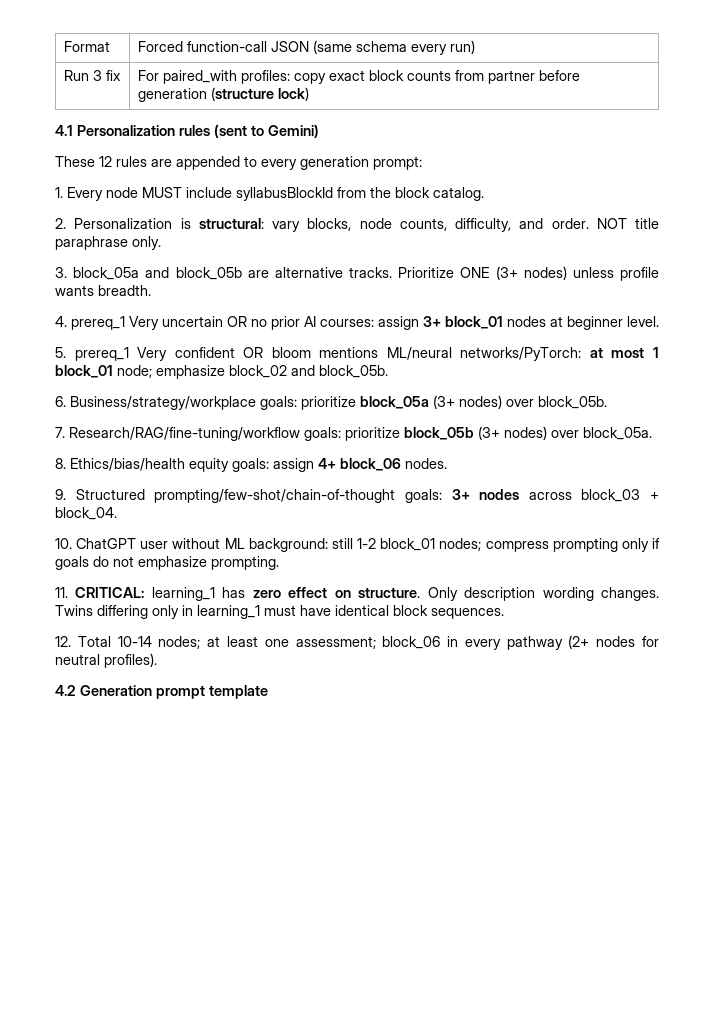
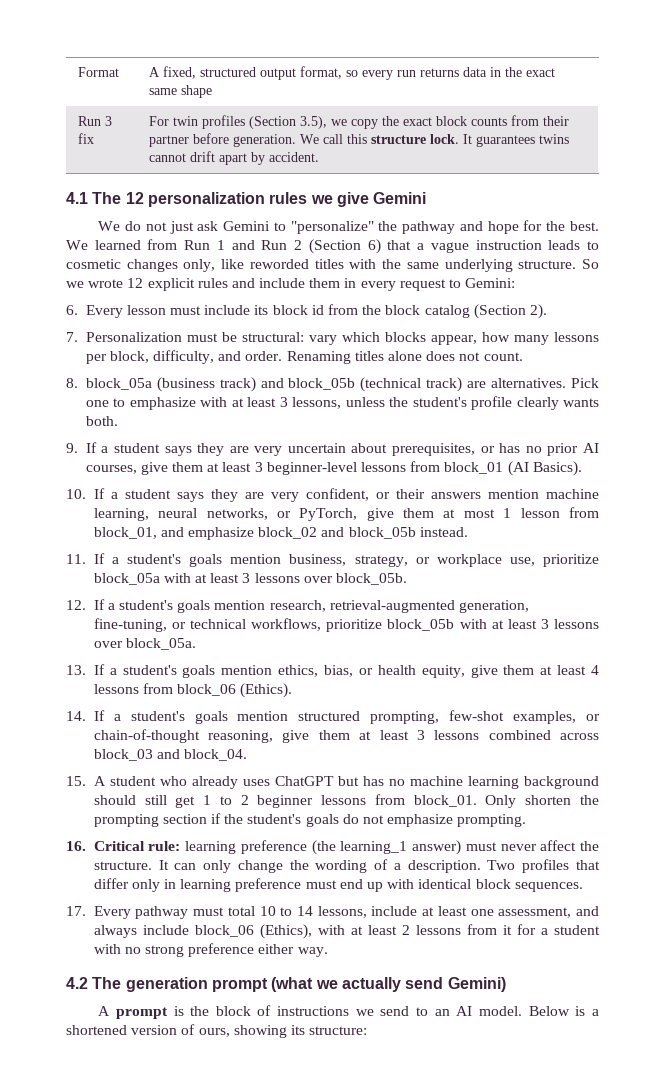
[138,40,476,55] [64,70,122,81] [138,70,327,84] Forced function-call JSON (same schema every run) // Run 3 fix | For paired_with profiles: copy -> [149,66,556,80] [149,85,213,98] [78,116,113,126] [78,133,95,144] [149,115,400,129] A fixed, structured output format, so every run returns data in the exact same shape // Run 3 fix | For twin profiles (Section 3.5), we copy the
(485, 75) none -> [543,116,570,126] their
[138,87,310,102] [55,124,319,138] [55,156,422,170] [55,187,484,201] [55,218,659,232] [55,236,161,250] [55,266,659,281] [55,285,151,296] [55,316,659,330] [55,347,659,361] [55,365,388,379] [55,395,607,410] [55,426,652,441] [55,458,447,472] [55,489,520,503] generation (structure lock) // 4.1 Personalization rules (sent to Gemini) // These 12 rules are appended to every generation prompt: // 1. Every node MUST include syllabusBlockId from the block catalog. // 2. Personalization is structural: vary blocks, node counts, difficulty, and order. NOT title paraphrase only. // 3. block_05a and block_05b are alternative tracks. Prioritize ONE (3+ nodes) unless profile wants breadth. // 4. prereq_1 Very uncertain OR no prior AI courses: assign 3+ block_01 nodes at beginner level. // 5. prereq_1 Very confident OR bloom mentions ML/neural networks/PyTorch: at most 1 block_01 node; emphasize block_02 and block_05b. // 6. Business/strategy/workplace goals: prioritize block_05a (3+ nodes) over block_05b. // 7. Research/RAG/fine-tuning/workflow goals: prioritize block_05b (3+ nodes) over block_05a. // 8. Ethics/bias/health equity goals: assign 4+ block_06 nodes. // 9. Structured prompting/few-shot/chain-of-thought goals: 3+ nodes -> [233,134,570,147] [149,151,320,165] [66,192,427,207] [98,220,599,234] [66,239,599,254] [66,259,600,272] [66,278,516,291] [66,304,547,319] [66,332,599,345] [85,350,523,364] [66,377,599,392] [85,396,599,410] [85,416,118,426] [66,442,599,456] [85,461,582,476] [66,488,599,502] [93,507,599,521] [93,527,468,540] [66,553,599,567] [93,573,408,585] [66,599,530,613] [93,618,599,632] [93,638,196,650] [66,664,599,678] [93,683,293,698] [66,710,600,724] [93,729,551,743] generation. We call this structure lock. It guarantees twins cannot drift apart by accident. // 4.1 The 12 personalization rules we give Gemini // We do not just ask Gemini to "personalize" the pathway and hope for the best. We learned from Run 1 and Run 2 (Section 6) that a vague instruction leads to cosmetic changes only, like reworded titles with the same underlying structure. So we wrote 12 explicit rules and include them in every request to Gemini: // 6. Every lesson must include its block id from the block catalog (Section 2). // 7. Personalization must be structural: vary which blocks appear, how many lessons per block, difficulty, and order. Renaming titles alone does not count. // 8. block_05a (business track) and block_05b (technical track) are alternatives. Pick one to emphasize with at least 3 lessons, unless the student's profile clearly wants both. // 9. If a student says they are very uncertain about prerequisites, or has no prior AI courses, give them at least 3 beginner-level lessons from block_01 (AI Basics). // 10. If a student says they are very confident, or their answers mention machine learning, neural networks, or PyTorch, give them at most 1 lesson from block_01, and emphasize block_02 and block_05b instead. // 11. If a student's goals mention business, strategy, or workplace use, prioritize block_05a with at least 3 lessons over block_05b. // 12. If a student's goals mention research, retrieval-augmented generation, fine-tuning, or technical workflows, prioritize block_05b with at least 3 lessons over block_05a. // 13. If a student's goals mention ethics, bias, or health equity, give them at least 4 lessons from block_06 (Ethics). // 14. If a student's goals mention structured prompting, few-shot examples, or chain-of-thought reasoning, give them at least 3 lessons combined
[650,492,659,500] + -> [156,749,180,759] and
[55,538,660,552] 10. ChatGPT user without ML background: still 1-2 block_01 nodes; compress prompting only if -> [66,776,599,789] [93,794,599,808] [93,813,302,827] 15. A student who already uses ChatGPT but has no machine learning background should still get 1 to 2 beginner lessons from block_01. Only shorten the prompting section if the student's
[55,587,659,601] [55,605,504,619] [55,635,660,650] [55,653,157,668] [55,685,268,699] 11. CRITICAL: learning_1 has zero effect on structure. Only description wording changes. Twins differing only in learning_1 must have identical block sequences. // 12. Total 10-14 nodes; at least one assessment; block_06 in every pathway (2+ nodes for neutral profiles). // 4.2 Generation prompt template -> [66,840,600,855] [93,859,600,873] [93,878,583,892] [66,906,599,919] [93,924,600,939] [93,943,328,957] [66,977,506,992] [98,1005,600,1019] [66,1024,368,1038] 16. Critical rule: learning preference (the learning_1 answer) must never affect the structure. It can only change the wording of a description. Two profiles that differ only in learning preference must end up with identical block sequences. // 17. Every pathway must total 10 to 14 lessons, include at least one assessment, and always include block_06 (Ethics), with at least 2 lessons from it for a student with no strong preference either way. // 4.2 The generation prompt (what we actually send Gemini) // A prompt is the block of instructions we send to an AI model. Below is a shortened version of ours, showing its structure:

